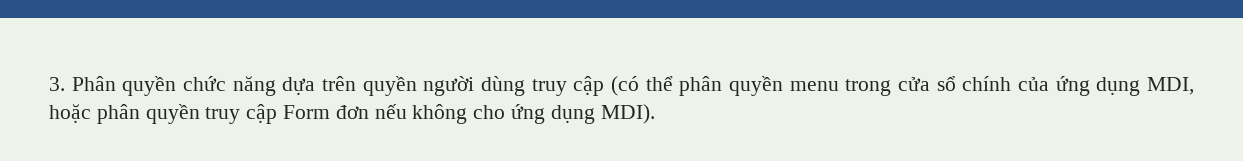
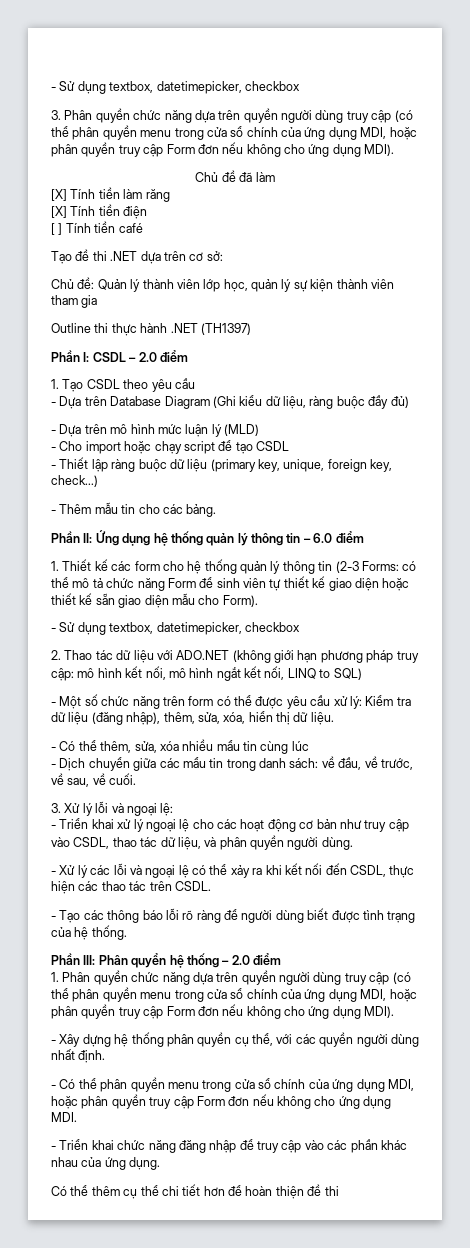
(49, 84) none -> [51,81,300,94] - Sử dụng textbox, datetimepicker, checkbox //
(655, 114) none -> [195,170,275,182] [51,187,170,202] [51,204,148,219] [51,221,143,235] [51,249,223,264] [51,277,394,292] [51,295,98,308] [51,323,251,336] [51,350,188,362] [51,378,195,392] [51,395,409,409] [51,424,259,437] [51,440,289,454] [51,457,393,472] [51,475,98,487] [51,502,217,517] [51,530,364,546] [51,559,417,574] [51,576,410,591] [51,593,258,608] [51,622,300,635] [51,650,419,663] [51,666,362,681] [51,694,411,709] [51,711,334,725] [51,739,309,754] [51,756,413,771] [51,773,137,787] [51,801,174,816] [51,818,409,832] [51,835,353,850] [51,863,415,878] [51,881,211,894] [51,908,416,923] [51,925,127,940] [51,953,281,968] [51,970,411,985] [51,987,417,1002] [51,1004,395,1019] [51,1032,419,1047] [51,1049,106,1063] [51,1077,414,1092] [51,1094,392,1109] [51,1112,77,1122] [51,1139,407,1153] [51,1157,161,1170] [51,1184,339,1199] // Chủ đề đã làm // [X] Tính tiền làm răng // [X] Tính tiền điện // [ ] Tính tiền café // Tạo đề thi .NET dựa trên cơ sở: // Chủ đề: Quản lý thành viên lớp học, quản lý sự kiện thành viên tham gia // Outline thi thực hành .NET (TH1397) // Phần I: CSDL – 2.0 điểm // 1. Tạo CSDL theo yêu cầu // - Dựa trên Database Diagram (Ghi kiểu dữ liệu, ràng buộc đầy đủ) // - Dựa trên mô hình mức luận lý (MLD) // - Cho import hoặc chạy script để tạo CSDL // - Thiết lập ràng buộc dữ liệu (primary key, unique, foreign key, check...) // - Thêm mẫu tin cho các bảng. // Phần II: Ứng dụng hệ thống quản lý thông tin – 6.0 điểm // 1. Thiết kế các form cho hệ thống quản lý thông tin (2-3 Forms: có thể mô tả chức năng Form để sinh viên tự thiết kế giao diện hoặc thiết kế sẵn giao diện mẫu cho Form). // - Sử dụng textbox, datetimepicker, checkbox // 2. Thao tác dữ liệu với ADO.NET (không giới hạn phương pháp truy cập: mô hình kết nối, mô hình ngắt kết nối, LINQ to SQL) // - Một số chức năng trên form có thể được yêu cầu xử lý: Kiểm tra dữ liệu (đăng nhập), thêm, sửa, xóa, hiển thị dữ liệu. // - Có thể thêm, sửa, xóa nhiều mẩu tin cùng lúc // - Dịch chuyển giữa các mẩu tin trong danh sách: về đầu, về trước, về sau, về cuối. // 3. Xử lý lỗi và ngoại lệ: // - Triển khai xử lý ngoại lệ cho các hoạt động cơ bản như truy cập vào CSDL, thao tác dữ liệu, và phân quyền người dùng. // - Xử lý các lỗi và ngoại lệ có thể xảy ra khi kết nối đến CSDL, thực hiện các thao tác trên CSDL. // - Tạo các thông báo lỗi rõ ràng để người dùng biết được tình trạng của hệ thống. // Phần III: Phân quyển hệ thống – 2.0 điểm // 1. Phân quyền chức năng dựa trên quyền người dùng truy cập (có thể phân quyền menu trong cửa sổ chính của ứng dụng MDI, hoặc phân quyền truy cập Form đơn nếu không cho ứng dụng MDI). // - Xây dựng hệ thống phân quyền cụ thể, với các quyền người dùng nhất định. // - Có thể phân quyền menu trong cửa sổ chính của ứng dụng MDI, hoặc phân quyền truy cập Form đơn nếu không cho ứng dụng MDI. // - Triển khai chức năng đăng nhập để truy cập vào các phần khác nhau của ứng dụng. // Có thể thêm cụ thể chi tiết hơn để hoàn thiện đề thi

